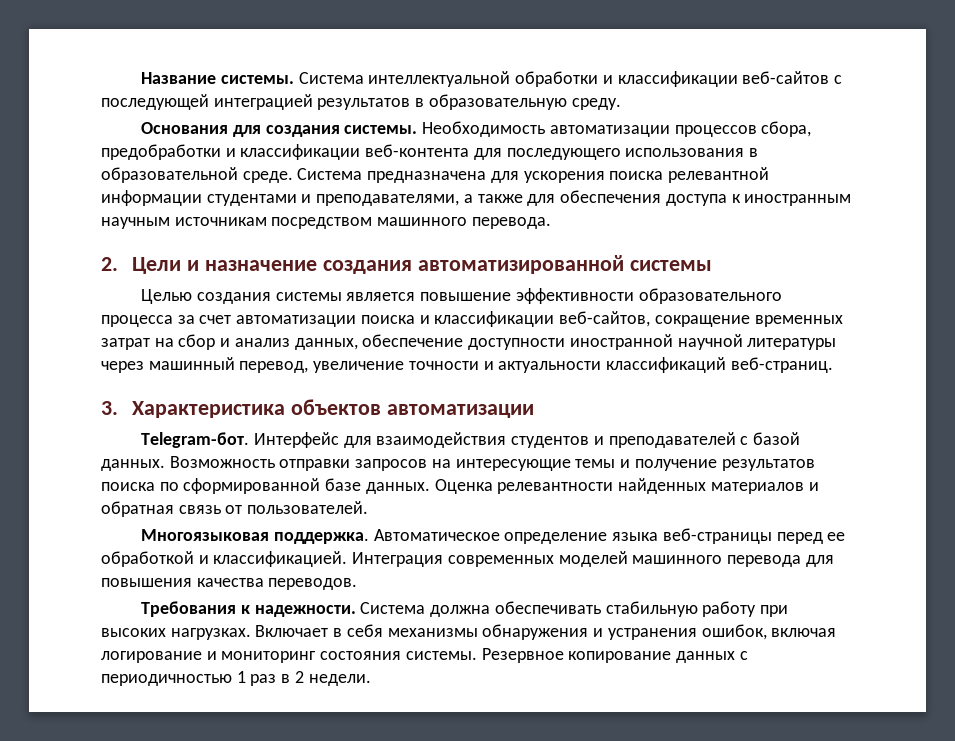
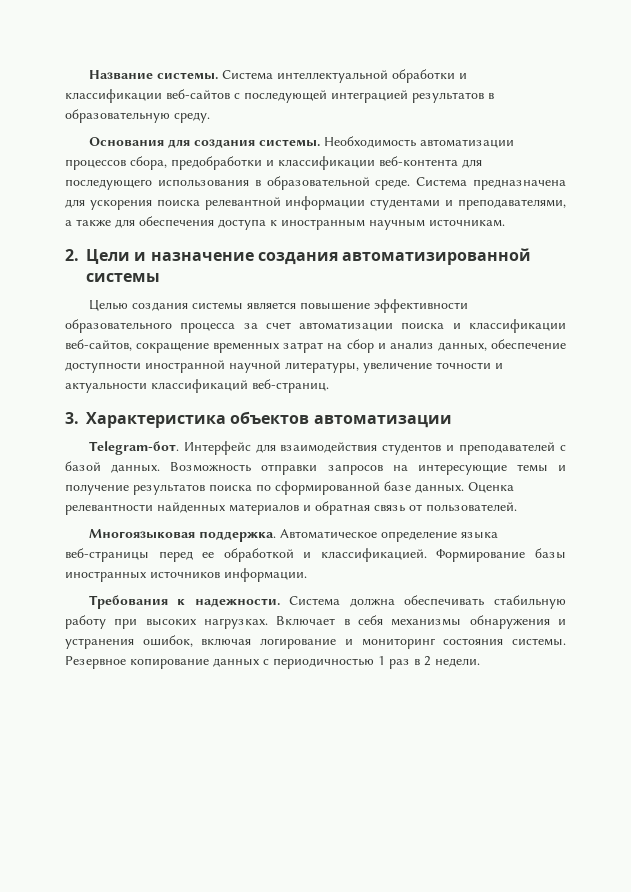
[174,217,551,229] источникам посредством машинного перевода. -> [429,219,505,227] источникам.
[747,338,837,350] [101,357,309,373] литературы через машинный перевод, -> [285,362,359,373] литературы,
[352,551,834,567] [101,578,358,590] Интеграция современных моделей машинного перевода для повышения качества переводов. -> [436,548,566,562] [65,568,307,582] Формирование базы иностранных источников информации.

